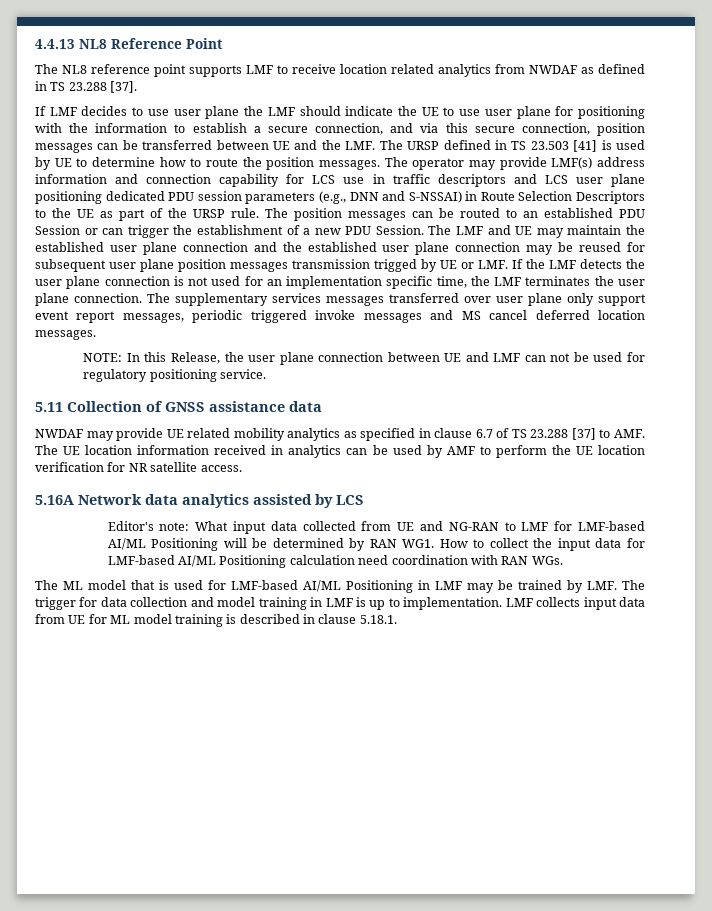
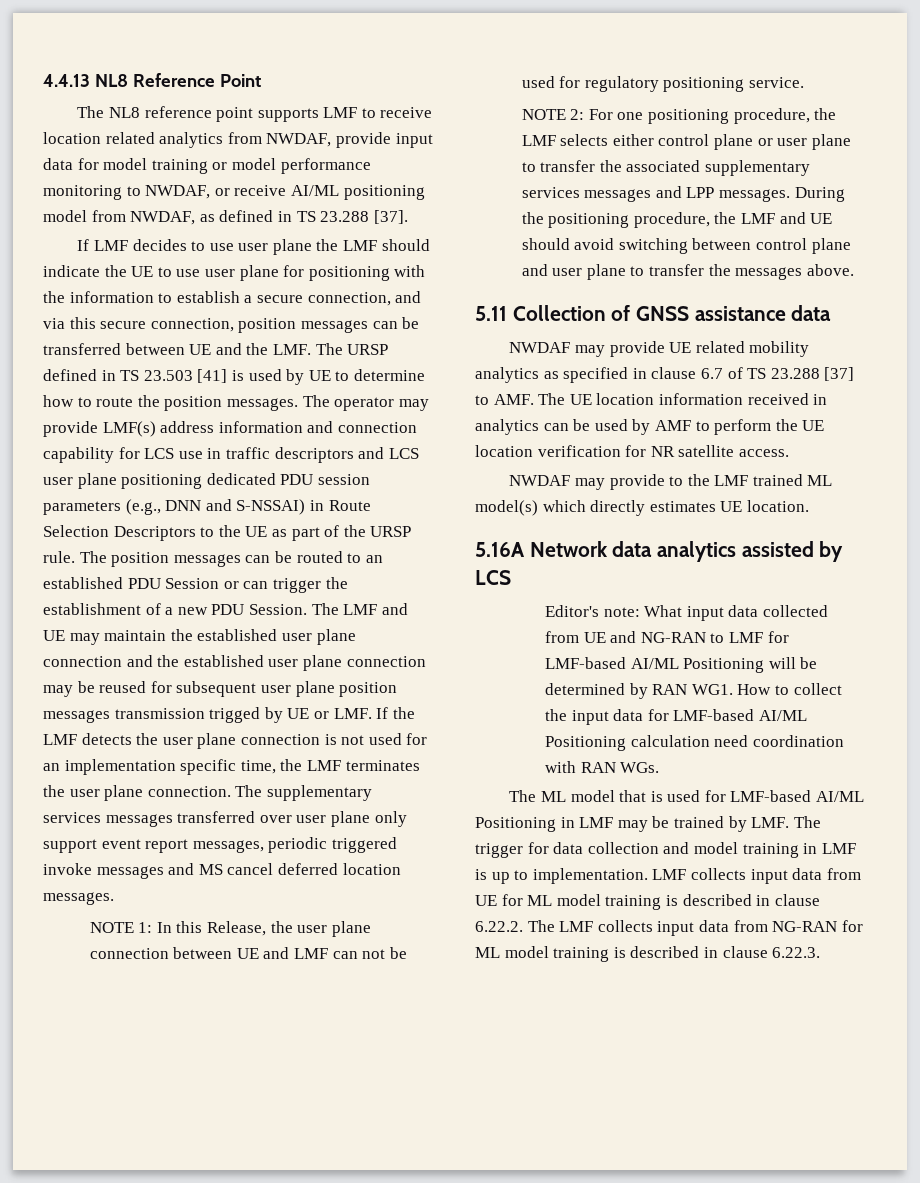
[529,65,577,74] NWDAF -> [266,132,433,148] [43,158,371,174] [43,185,425,200] [43,210,196,225] NWDAF, provide input data for model training or model performance monitoring to NWDAF, or receive AI/ML positioning model from NWDAF,
[83,353,123,362] NOTE: -> [89,922,153,933] NOTE 1:
(267, 374) none -> [521,108,837,124] [521,134,851,150] [521,160,811,176] [521,186,845,202] [521,212,833,228] [521,238,851,254] [521,264,854,280] // NOTE 2: For one positioning procedure, the LMF selects either control plane or user plane to transfer the associated supplementary services messages and LPP messages. During the positioning procedure, the LMF and UE should avoid switching between control plane and user plane to transfer the messages above.
(242, 468) none -> [509,474,833,490] [475,500,809,516] // NWDAF may provide to the LMF trained ML model(s) which directly estimates UE location.
[359,615,397,624] 5.18.1. -> [475,920,863,936] [475,946,821,962] 6.22.2. The LMF collects input data from NG-RAN for ML model training is described in clause 6.22.3.

